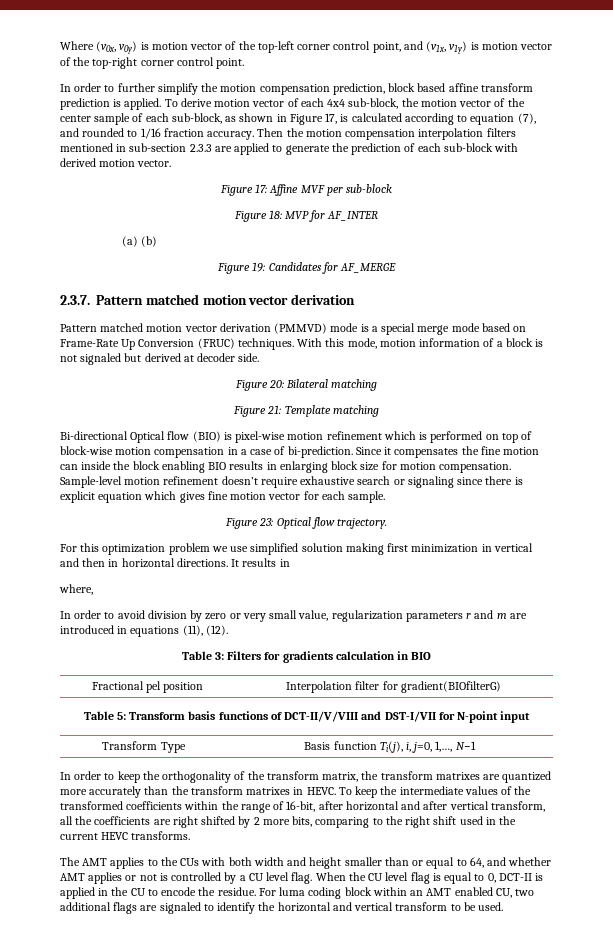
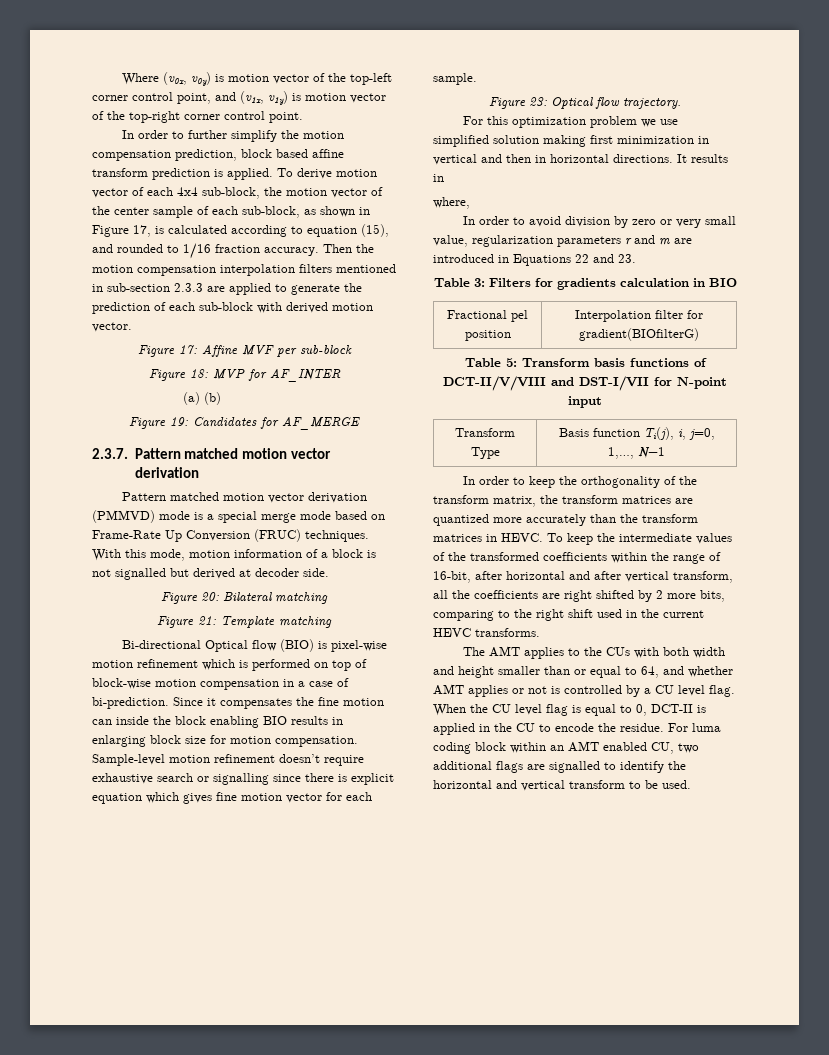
[517,113,536,124] (7), -> [361,224,389,237] (15),
[80,353,122,365] signaled -> [115,568,166,580] signalled
[407,476,454,488] signaling -> [213,773,269,785] signalling
[130,625,228,637] equations (11), (12). -> [513,254,636,266] Equations 22 and 23.
[435,772,480,780] matrixes -> [622,496,671,504] matrices
[246,787,291,795] matrixes -> [433,534,482,542] matrices
[159,902,201,914] signaled -> [549,761,600,773] signalled

